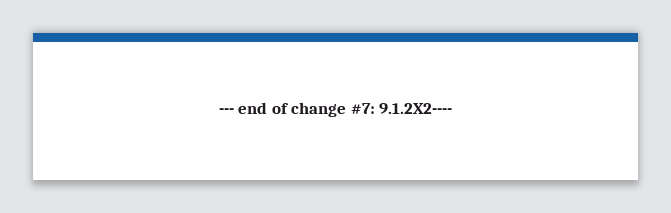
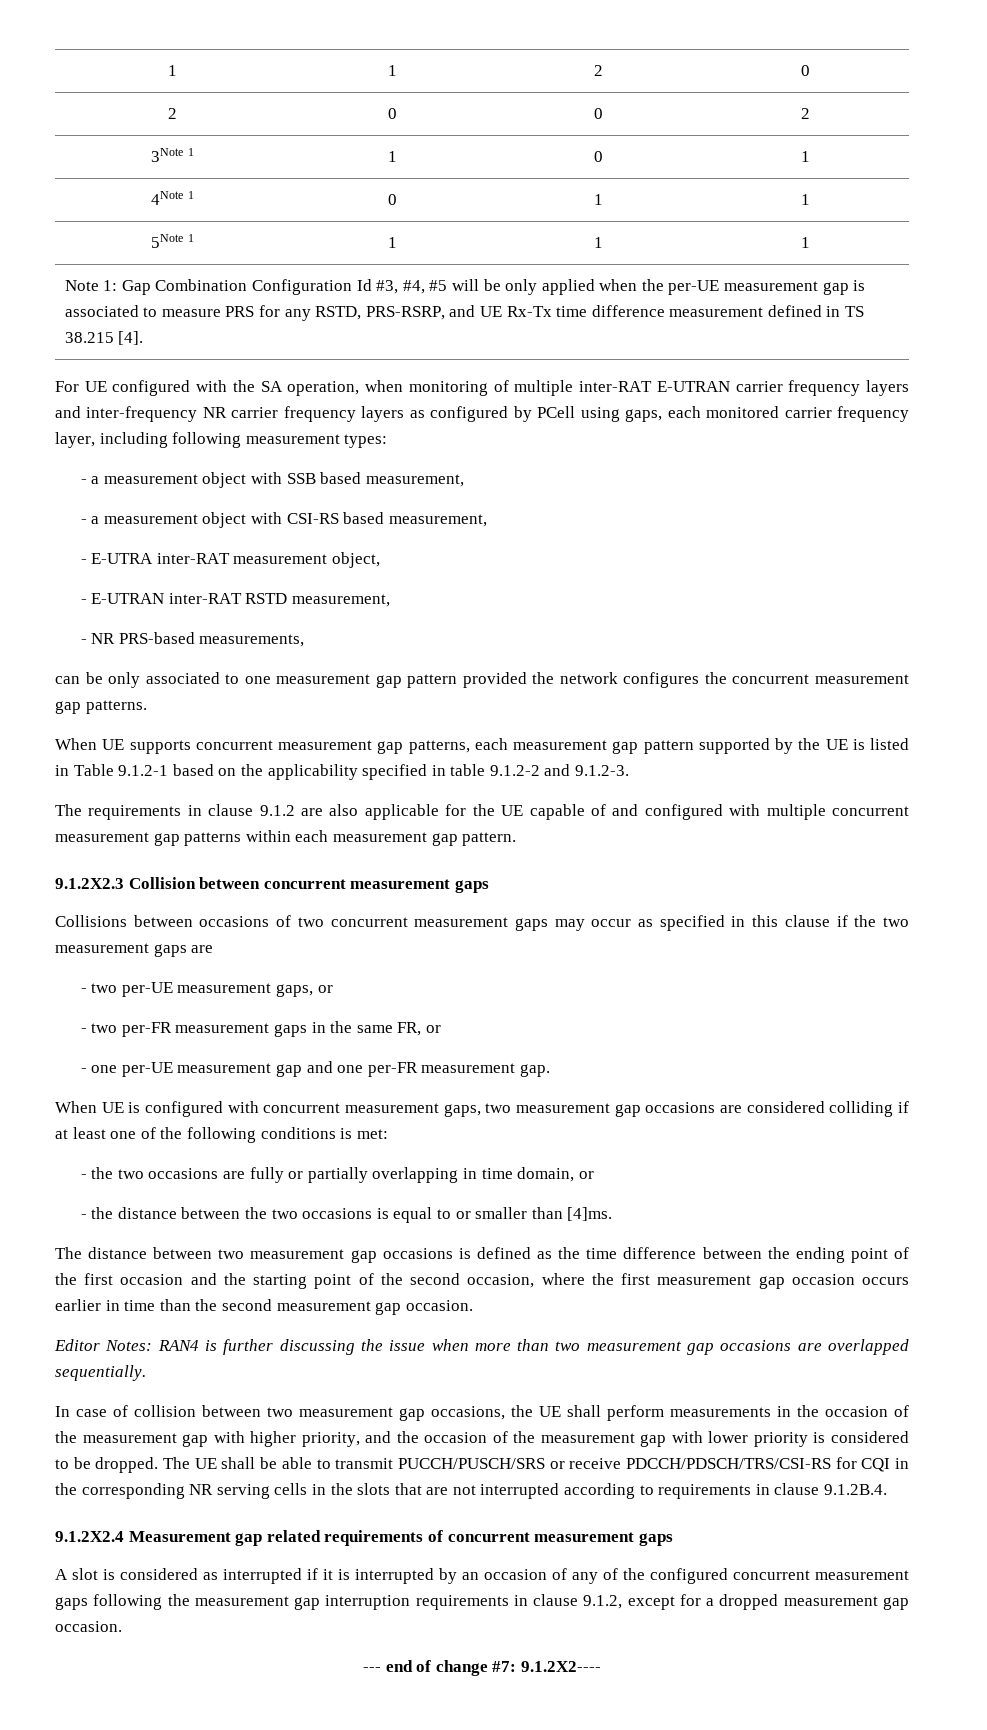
(218, 111) none -> [168,65,177,76] [388,65,397,76] [594,65,603,76] [800,65,810,76] [168,108,177,119] [388,108,397,119] [594,108,603,119] [800,108,810,119] [151,148,194,162] [388,151,397,162] [594,151,603,162] [800,151,810,162] [151,191,194,205] [388,194,397,205] [594,194,603,205] [800,194,810,205] [151,234,194,248] [388,237,397,248] [594,237,603,248] [800,237,810,248] [64,279,866,295] [64,305,865,321] [64,331,144,345] [55,380,910,396] [55,406,909,422] [55,432,388,448] [80,472,464,488] [80,512,487,528] [80,552,380,568] [80,593,390,607] [80,632,305,647] [55,672,909,688] [55,700,147,714] [55,738,909,754] [55,764,630,780] [55,804,909,820] [55,830,517,846] [55,877,489,893] [55,915,910,931] [55,943,214,957] [80,982,333,997] [80,1021,441,1037] [80,1061,550,1077] [55,1101,909,1117] [55,1127,388,1143] [80,1167,594,1183] [80,1207,613,1223] [55,1247,910,1263] [55,1273,910,1289] [55,1299,473,1315] [54,1339,909,1355] [55,1365,146,1381] [55,1405,909,1421] [55,1431,909,1447] [55,1457,909,1473] [55,1483,888,1499] [55,1530,673,1546] [55,1568,909,1584] [55,1594,909,1610] [55,1621,122,1632] 1 | 1 | 2 | 0 // 2 | 0 | 0 | 2 // 3Note 1 | 1 | 0 | 1 // 4Note 1 | 0 | 1 | 1 // 5Note 1 | 1 | 1 | 1 // Note 1: Gap Combination Configuration Id #3, #4, #5 will be only applied when the per-UE measurement gap is associated to measure PRS for any RSTD, PRS-RSRP, and UE Rx-Tx time difference measurement defined in TS 38.215 [4]. // For UE configured with the SA operation, when monitoring of multiple inter-RAT E-UTRAN carrier frequency layers and inter-frequency NR carrier frequency layers as configured by PCell using gaps, each monitored carrier frequency layer, including following measurement types: // - a measurement object with SSB based measurement, // - a measurement object with CSI-RS based measurement, // - E-UTRA inter-RAT measurement object, // - E-UTRAN inter-RAT RSTD measurement, // - NR PRS-based measurements, // can be only associated to one measurement gap pattern provided the network configures the concurrent measurement gap patterns. // When UE supports concurrent measurement gap patterns, each measurement gap pattern supported by the UE is listed in Table 9.1.2-1 based on the applicability specified in table 9.1.2-2 and 9.1.2-3. // The requirements in clause 9.1.2 are also applicable for the UE capable of and configured with multiple concurrent measurement gap patterns within each measurement gap pattern. // 9.1.2X2.3 Collision between concurrent measurement gaps // Collisions between occasions of two concurrent measurement gaps may occur as specified in this clause if the two measurement gaps are // - two per-UE measurement gaps, or // - two per-FR measurement gaps in the same FR, or // - one per-UE measurement gap and one per-FR measurement gap. // When UE is configured with concurrent measurement gaps, two measurement gap occasions are considered colliding if at least one of the following conditions is met: // - the two occasions are fully or partially overlapping in time domain, or // - the distance between the two occasions is equal to or smaller than [4]ms. // The distance between two measurement gap occasions is defined as the time difference between the ending point of the first occasion and the starting point of the second occasion, where the first measurement gap occasion occurs earlier in time than the second measurement gap occasion. // Editor Notes: RAN4 is further discussing the issue when more than two measurement gap occasions are overlapped sequentially. // In case of collision between two measurement gap occasions, the UE shall perform measurements in the occasion of the measurement gap with higher priority, and the occasion of the measurement gap with lower priority is considered to be dropped. The UE shall be able to transmit PUCCH/PUSCH/SRS or receive PDCCH/PDSCH/TRS/CSI-RS for CQI in the corresponding NR serving cells in the slots that are not interrupted according to requirements in clause 9.1.2B.4. // 9.1.2X2.4 Measurement gap related requirements of concurrent measurement gaps // A slot is considered as interrupted if it is interrupted by an occasion of any of the configured concurrent measurement gaps following the measurement gap interruption requirements in clause 9.1.2, except for a dropped measurement gap occasion. //

